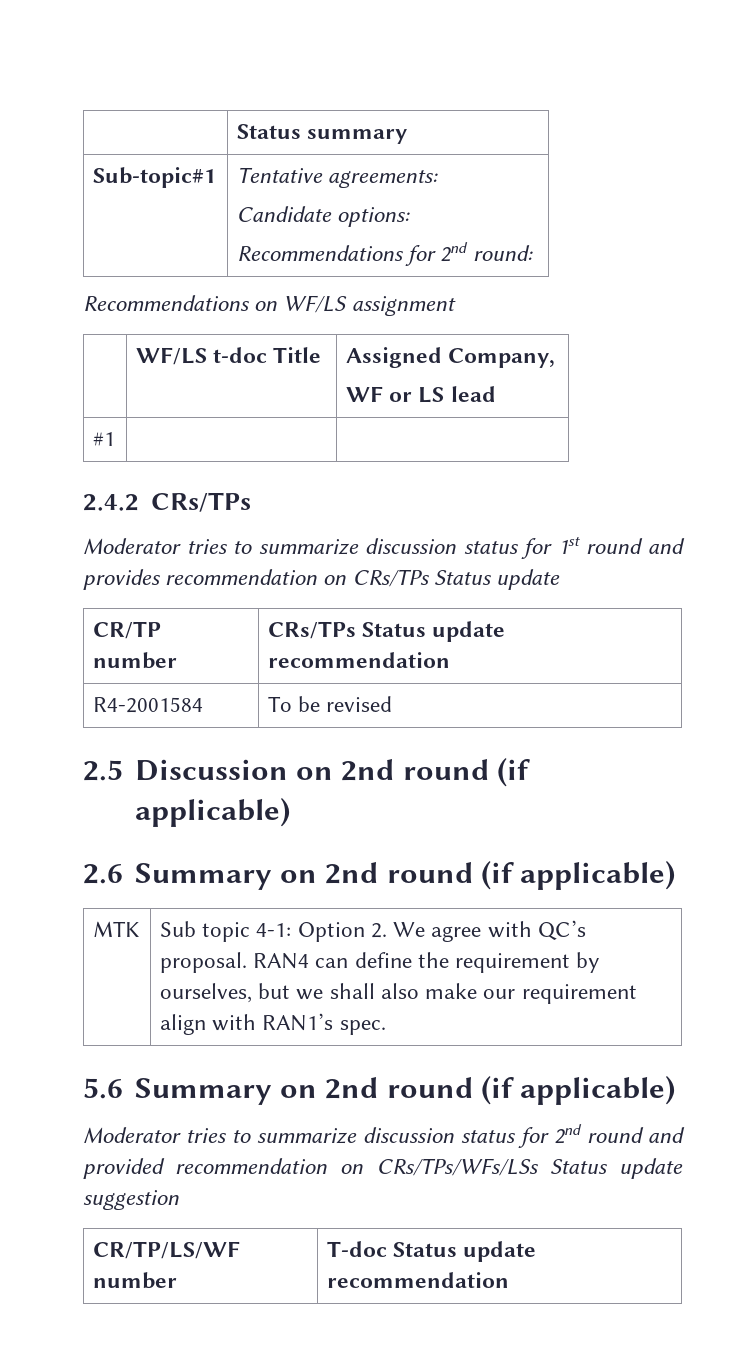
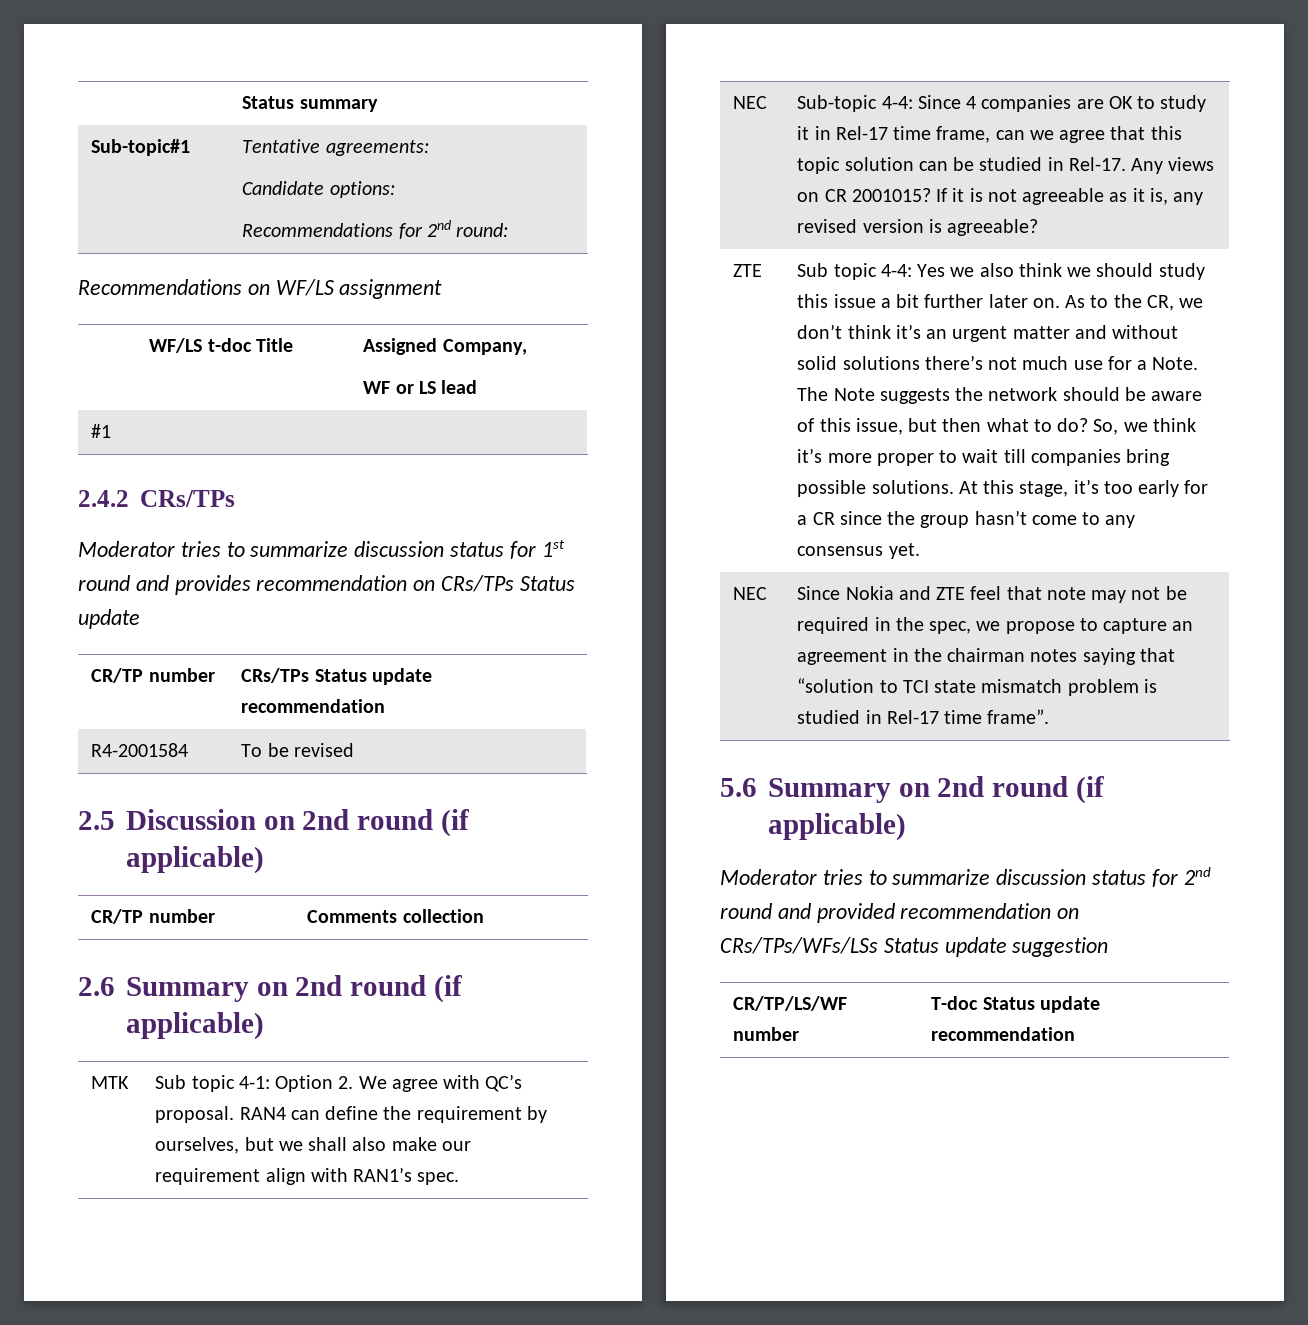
(290, 812) none -> [91,909,215,924] [307,909,484,923] // CR/TP number | Comments collection
(386, 1027) none -> [733,96,768,109] [797,95,1207,112] [797,126,1182,143] [797,157,1215,174] [797,188,1204,205] [797,219,1039,236] [733,264,763,277] [797,263,1205,280] [797,294,1204,311] [797,324,1179,342] [797,355,1199,370] [797,387,1203,404] [797,418,1196,435] [797,448,1171,466] [797,479,1209,497] [797,510,1136,528] [797,543,920,559] [733,587,768,600] [797,586,1187,603] [797,617,1194,634] [797,648,1175,665] [797,678,1157,696] [797,709,1050,724] // NEC | Sub-topic 4-4: Since 4 companies are OK to study it in Rel-17 time frame, can we agree that this topic solution can be studied in Rel-17. Any views on CR 2001015? If it is not agreeable as it is, any revised version is agreeable? // ZTE | Sub topic 4-4: Yes we also think we should study this issue a bit further later on. As to the CR, we don’t think it’s an urgent matter and without solid solutions there’s not much use for a Note. The Note suggests the network should be aware of this issue, but then what to do? So, we think it’s more proper to wait till companies bring possible solutions. At this stage, it’s too early for a CR since the group hasn’t come to any consensus yet. // NEC | Since Nokia and ZTE feel that note may not be required in the spec, we propose to capture an agreement in the chairman notes saying that “solution to TCI state mismatch problem is studied in Rel-17 time frame”.

